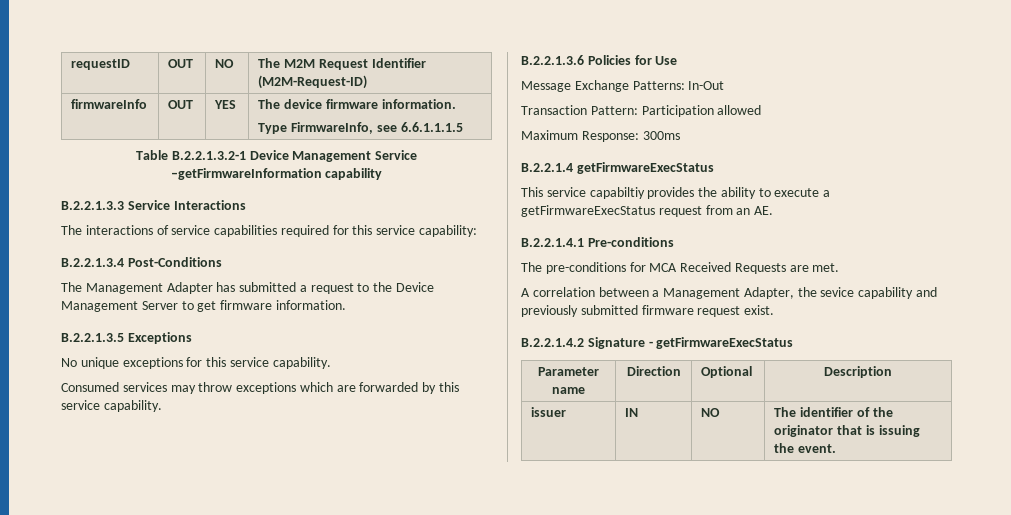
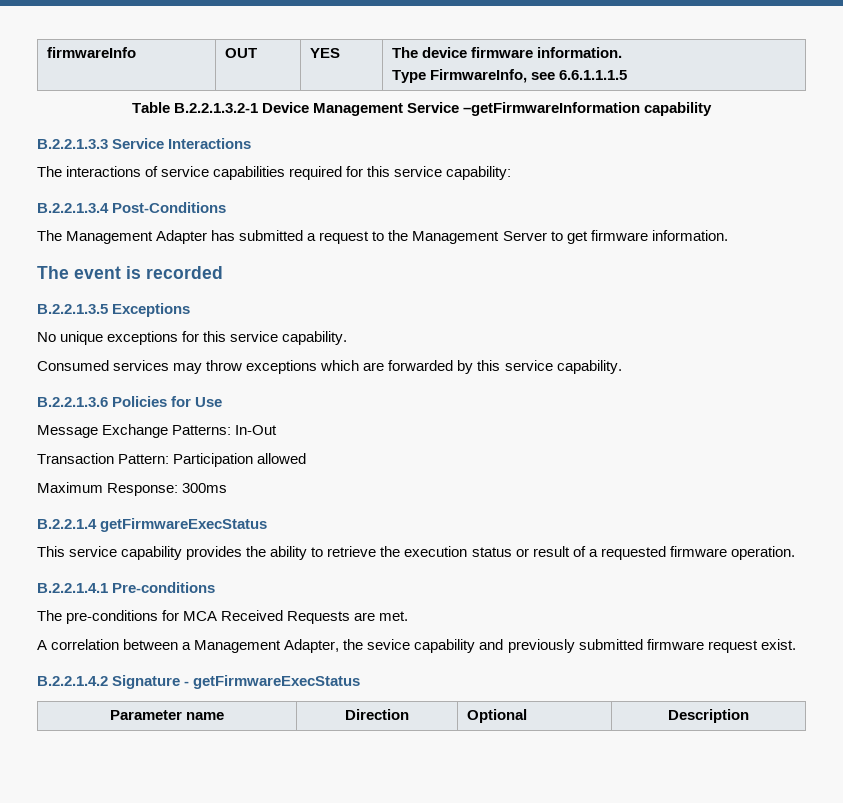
[71,59,131,70] [168,59,194,68] [215,59,235,68] [258,58,426,70] [258,75,368,89] requestID | OUT | NO | The M2M Request Identifier (M2M-Request-ID) // -> (46, 52) none
[396,282,435,292] Device -> (409, 235) none
(346, 305) none -> [37,266,223,279] // The event is recorded
[589,187,645,199] capabiltiy -> [121,546,183,560] capability
[774,188,831,197] [521,205,774,217] execute a getFirmwareExecStatus request from an AE. -> [327,546,795,560] retrieve the execution status or result of a requested firmware operation.
[531,407,567,417] [625,408,639,417] [701,408,721,417] [774,407,893,417] [774,425,920,437] [774,443,837,453] // issuer | IN | NO | The identifier of the originator that is issuing the event. -> (749, 716) none

